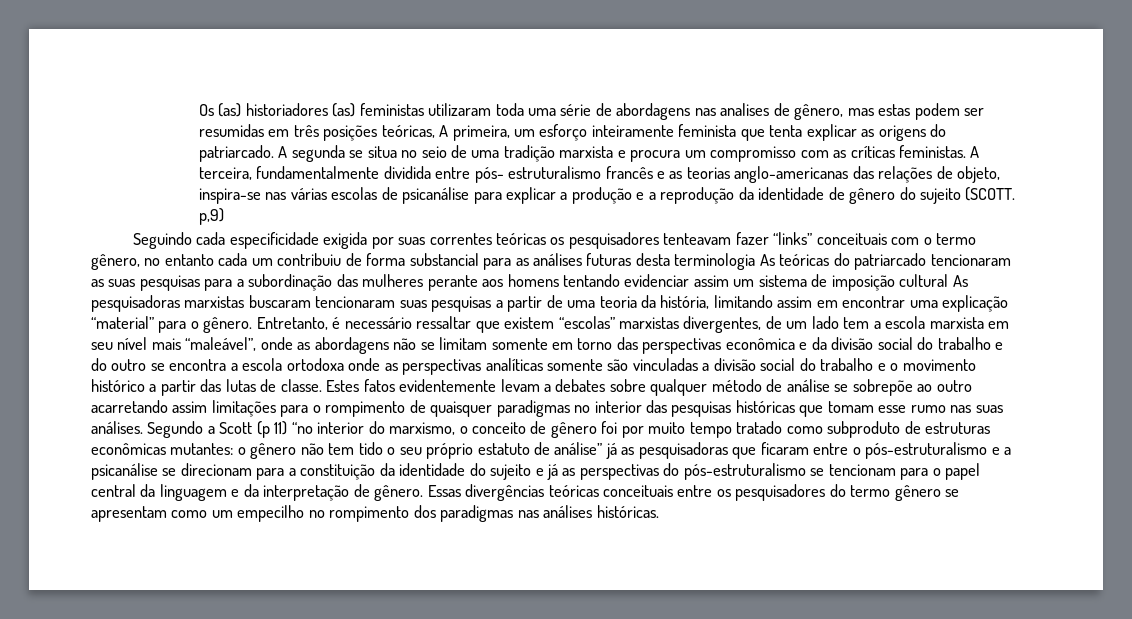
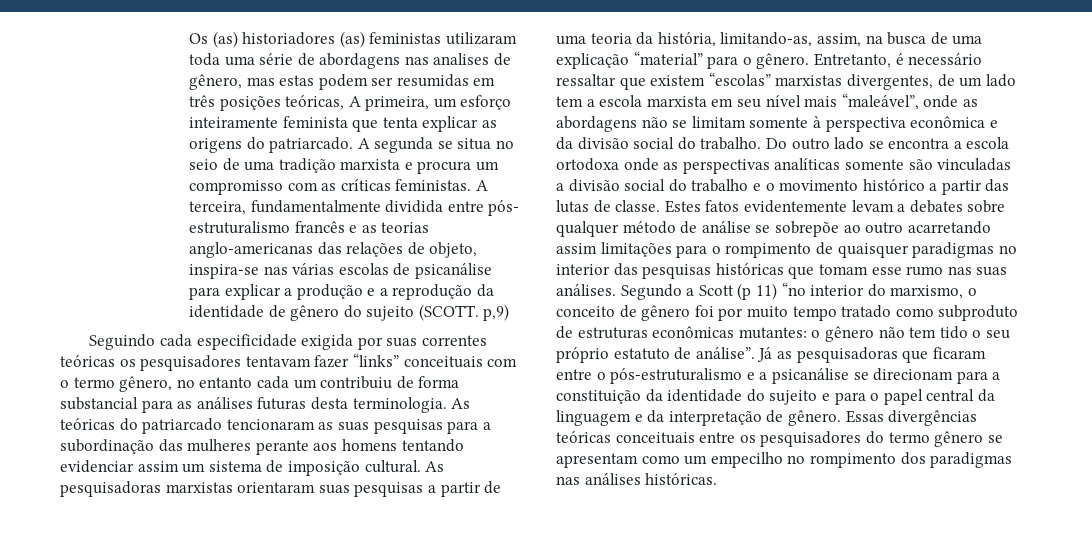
[663,233,732,245] tenteavam -> [245,356,311,367] tentavam
[674,253,756,270] terminologia -> [352,397,447,413] terminologia.
[899,274,949,287] cultural -> [364,460,421,473] cultural.
[248,295,396,308] buscaram tencionaram -> [237,482,316,493] orientaram
[713,295,906,308] limitando assim em encontrar -> [720,32,948,47] limitando-as, assim, na busca de
[552,337,722,354] em torno das perspectivas -> [812,116,906,132] à perspectiva
[937,337,1004,350] [91,358,147,371] trabalho e do outro -> [700,137,865,150] trabalho. Do outro lado
[554,442,617,459] análise” já -> [695,347,773,362] análise”. Já
[547,463,896,480] já as perspectivas do pós-estruturalismo se tencionam -> (830, 397) none

